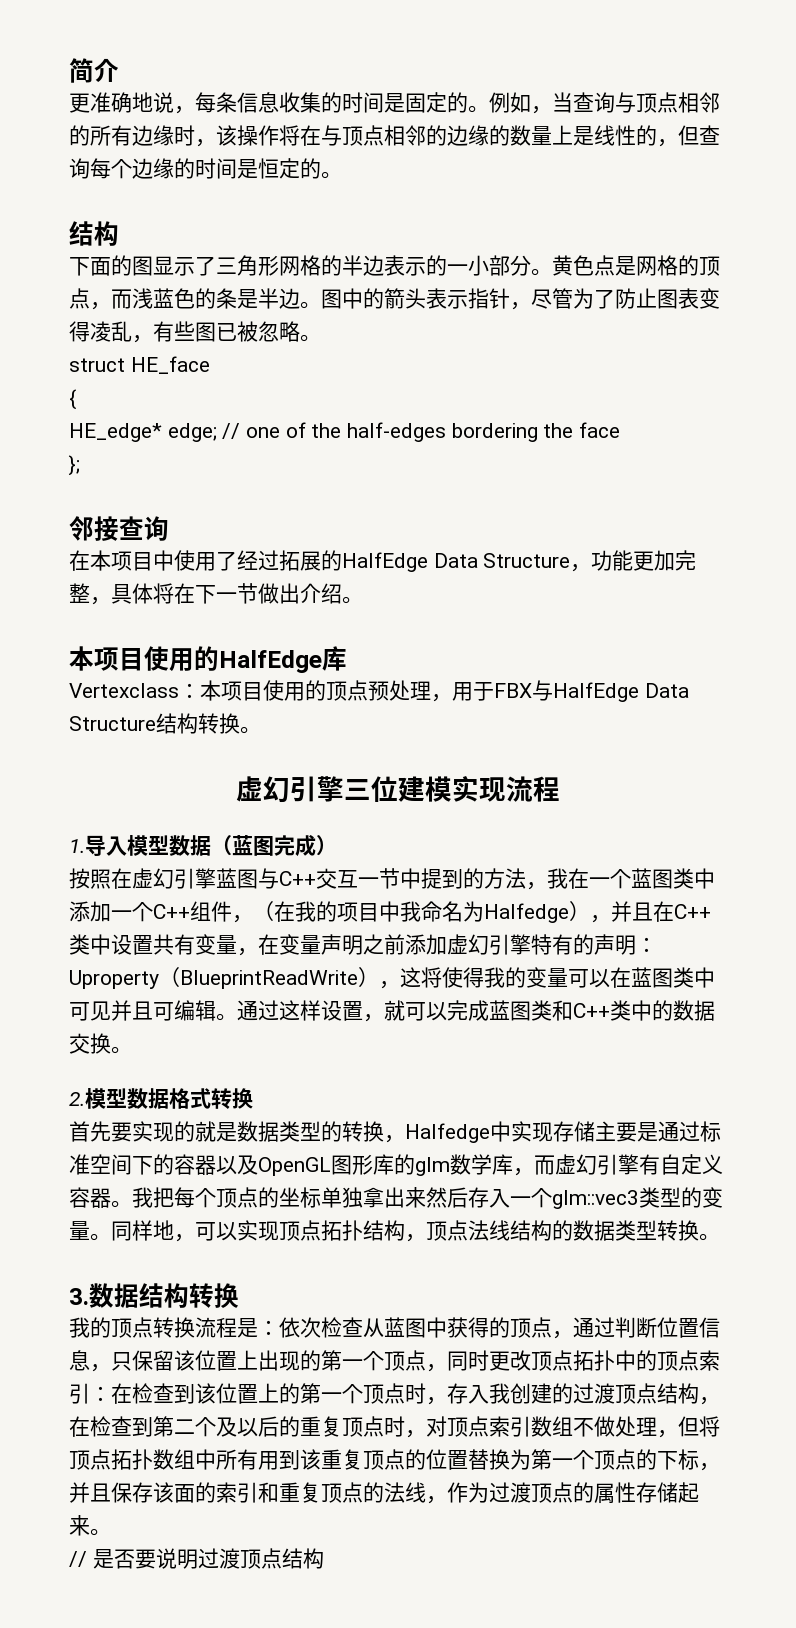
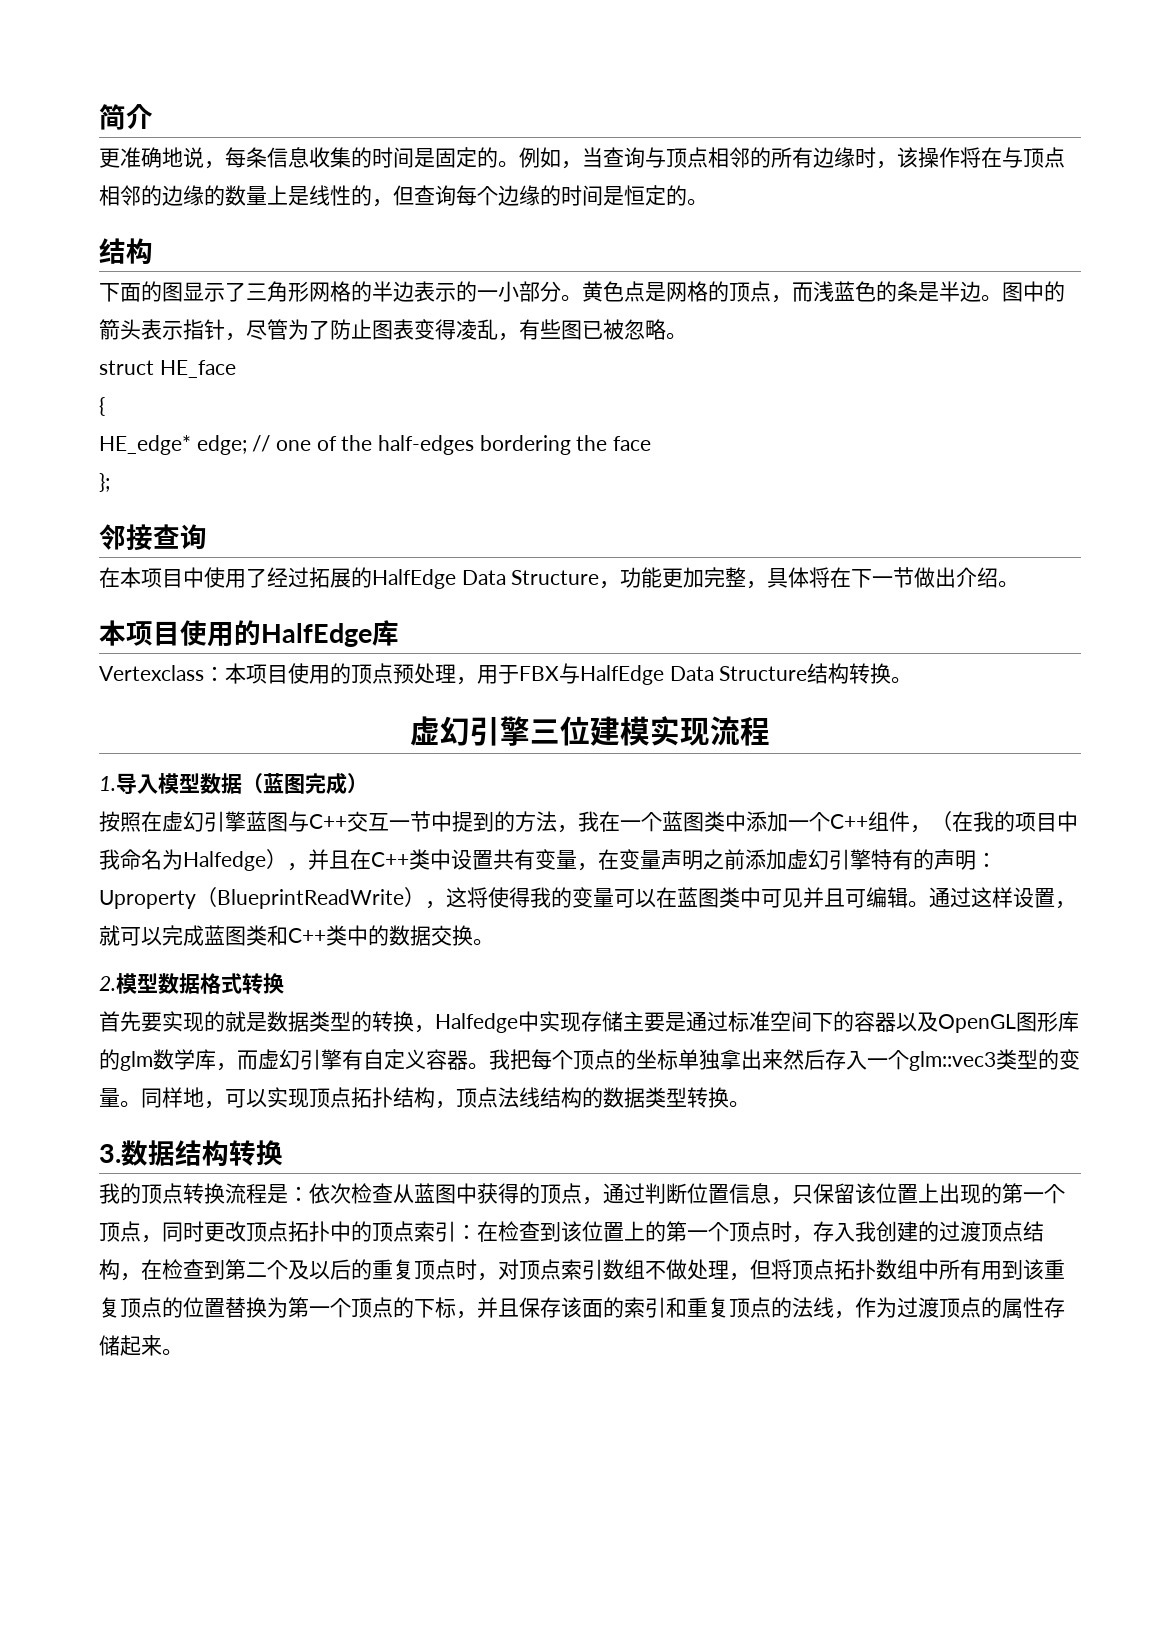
[69,1548,324,1569] // // 是否要说明过渡顶点结构 -> (183, 1352) none

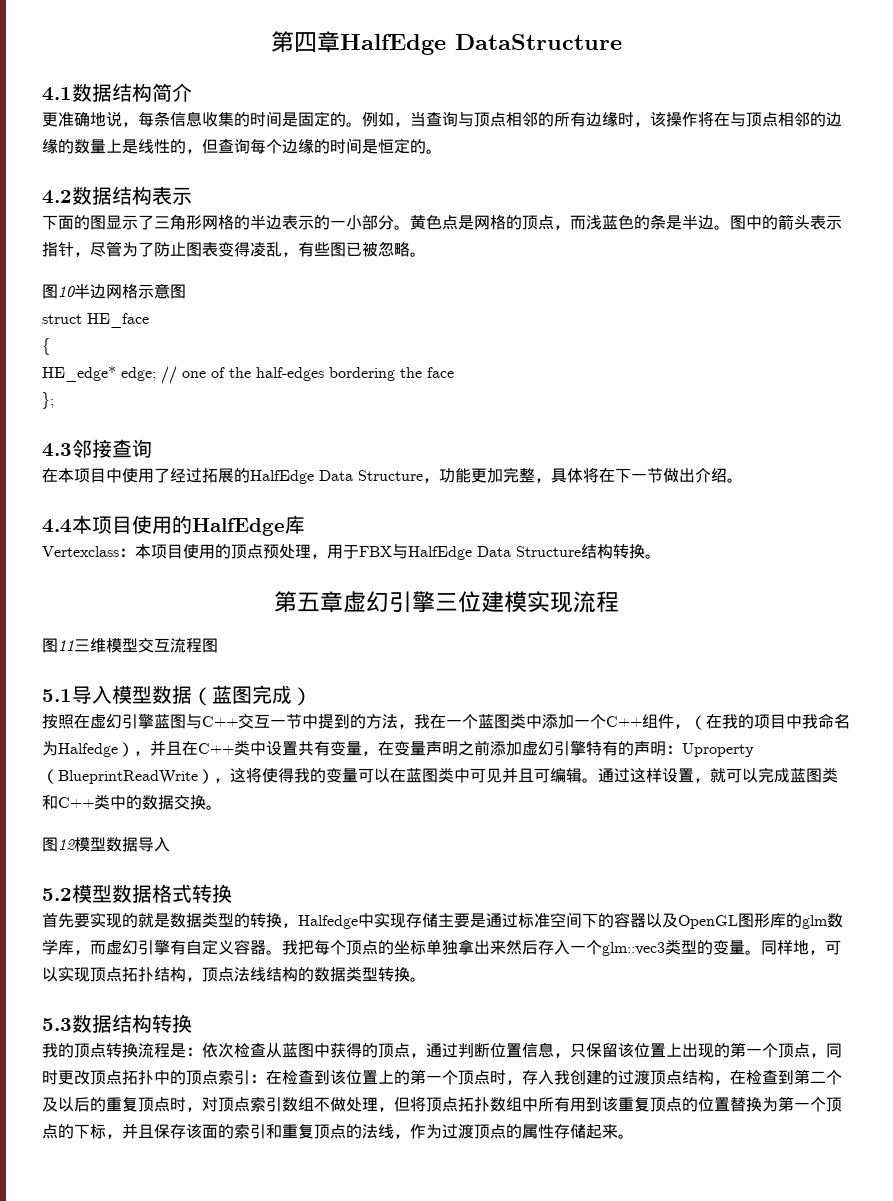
(99, 117) none -> [271,31,622,55] [42,83,152,102] 第四章HalfEdge DataStructure // 4.1数据结构
[99,238,153,265] 结构 -> [42,186,192,205] 4.2数据结构表示
(687, 336) none -> [42,283,186,299] // 图10半边网格示意图
(110, 482) none -> [42,443,72,457] 4.3
(1020, 584) none -> [42,519,72,533] 4.4
(913, 680) none -> [274,591,343,613] 第五章
[99,776,116,791] 1. -> [42,638,218,653] [42,689,72,702] 图11三维模型交互流程图 // 5.1
[99,976,116,991] 2. -> [42,837,170,852] [42,888,72,901] 图12模型数据导入 // 5.2
[99,1144,121,1163] 3. -> [42,1018,72,1031] 5.3

